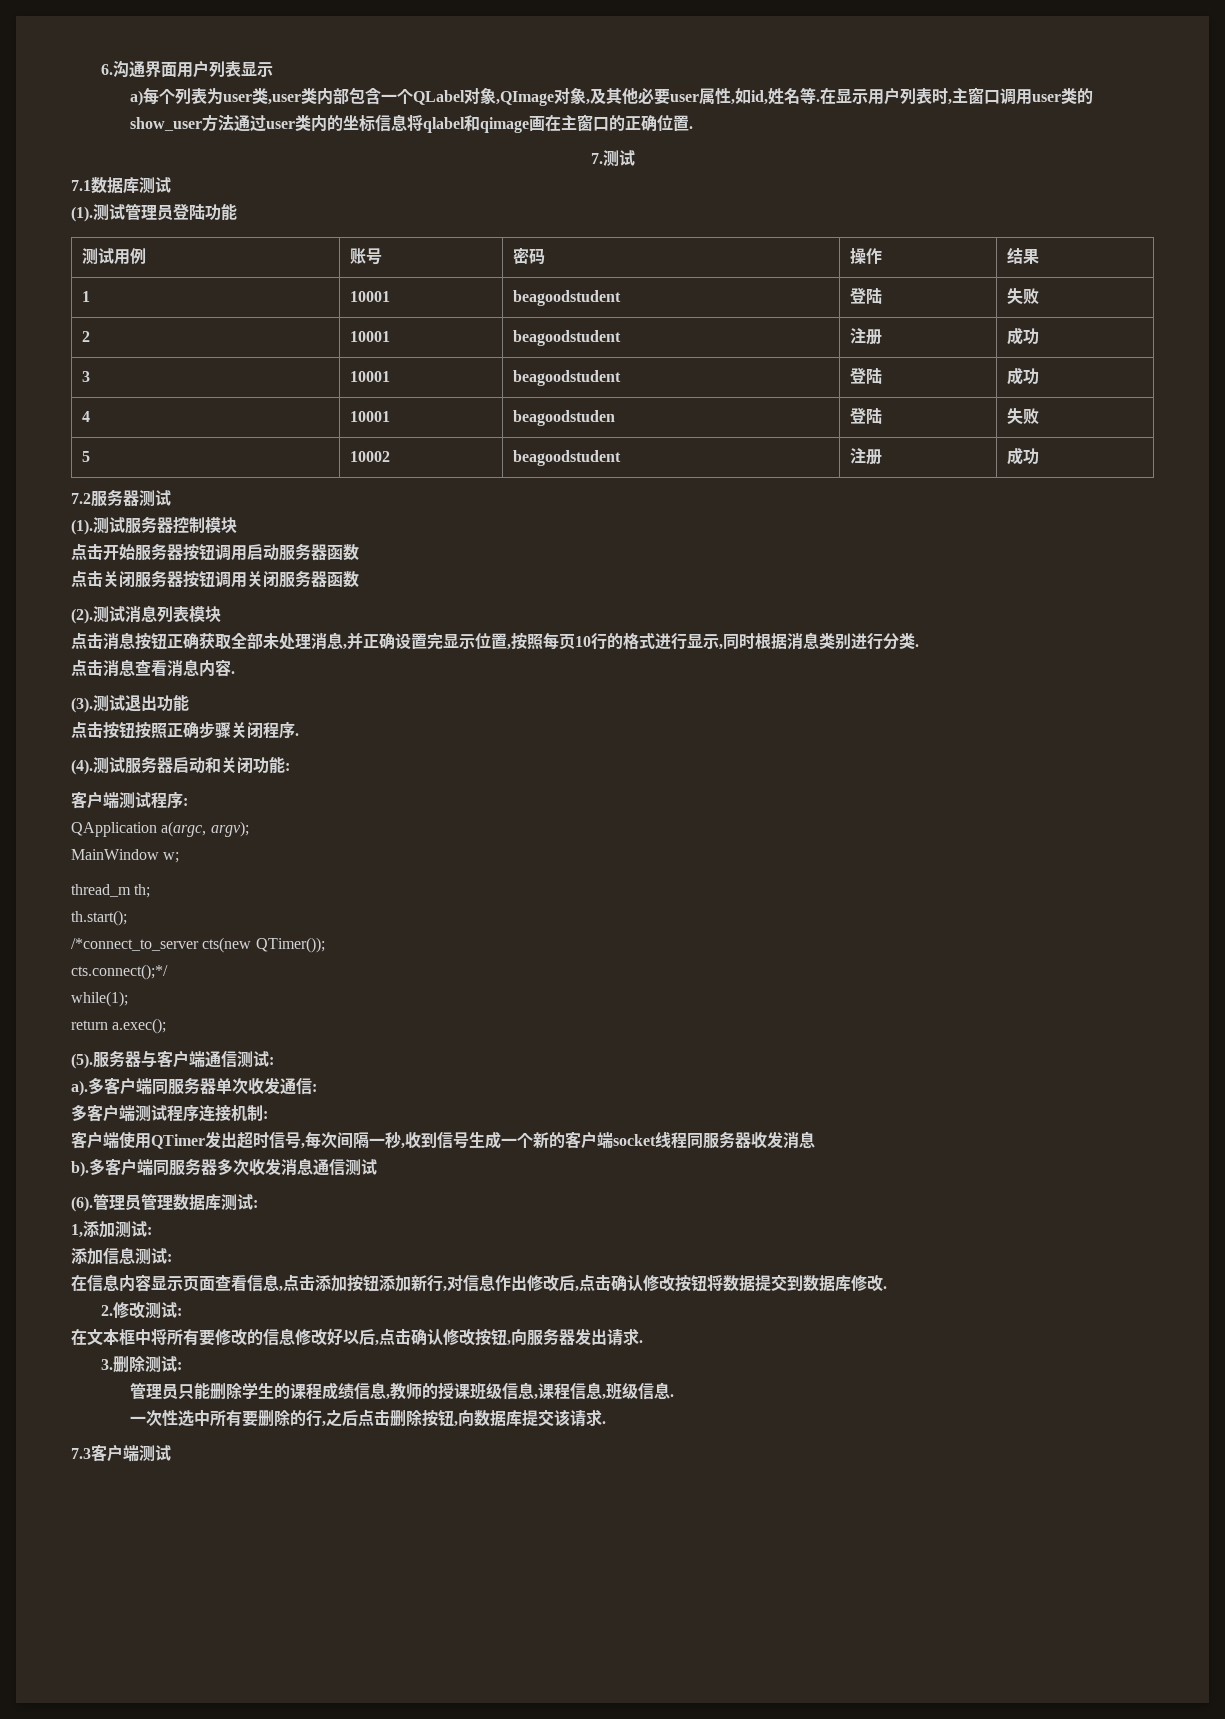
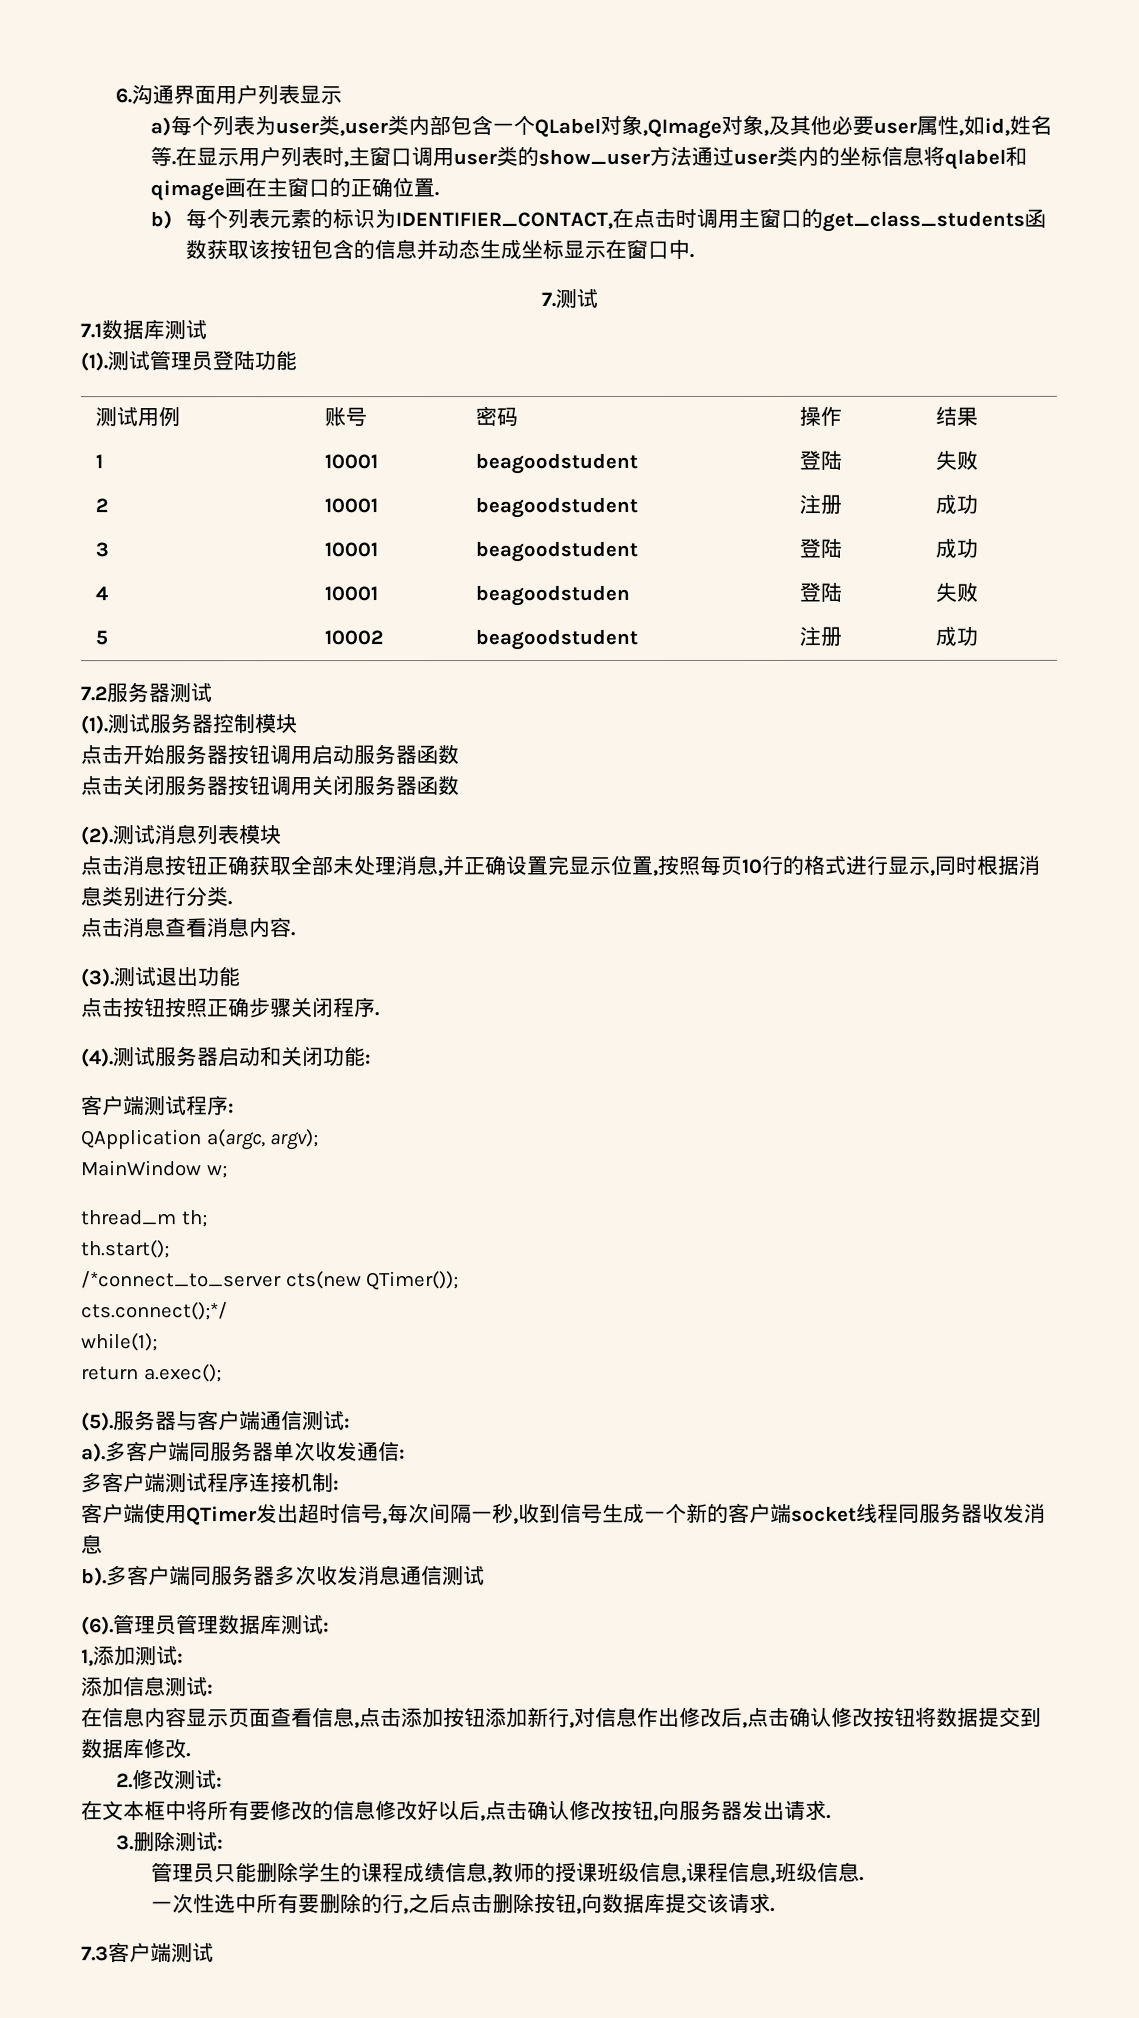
(694, 127) none -> [150,207,1047,232] [185,238,695,261] // b)每个列表元素的标识为IDENTIFIER_CONTACT,在点击时调用主窗口的get_class_students函数获取该按钮包含的信息并动态生成坐标显示在窗口中.

